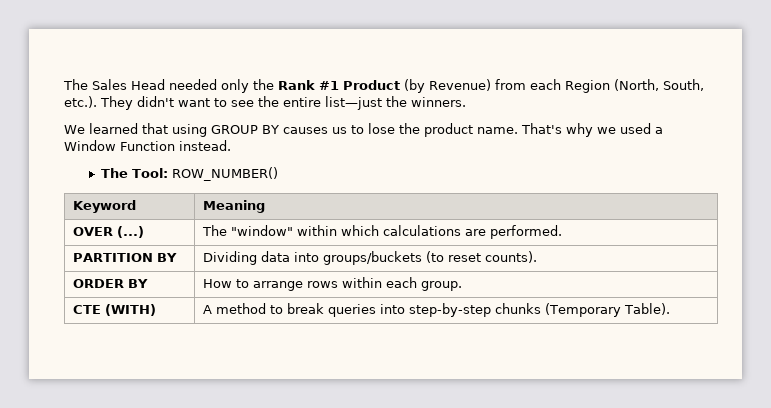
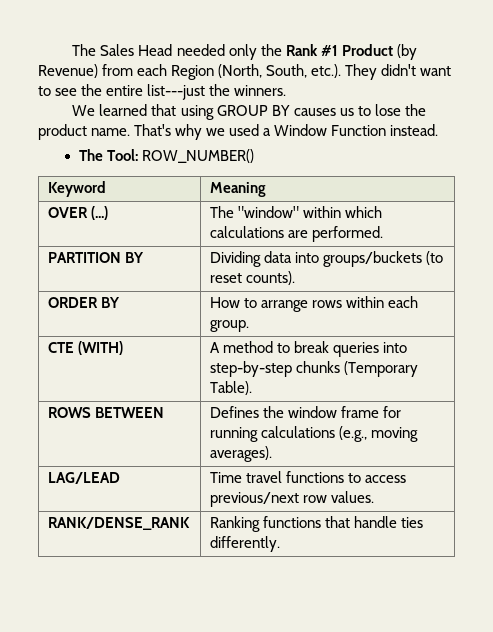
[325,96,382,110] list—just -> [147,84,206,100] list---just
(670, 309) none -> [48,407,165,418] [210,406,402,418] [210,426,419,442] [210,446,273,462] [48,472,121,484] [210,471,407,483] [210,491,375,507] [48,517,191,530] [210,516,424,532] [210,536,281,552] // ROWS BETWEEN | Defines the window frame for running calculations (e.g., moving averages). // LAG/LEAD | Time travel functions to access previous/next row values. // RANK/DENSE_RANK | Ranking functions that handle ties differently.

